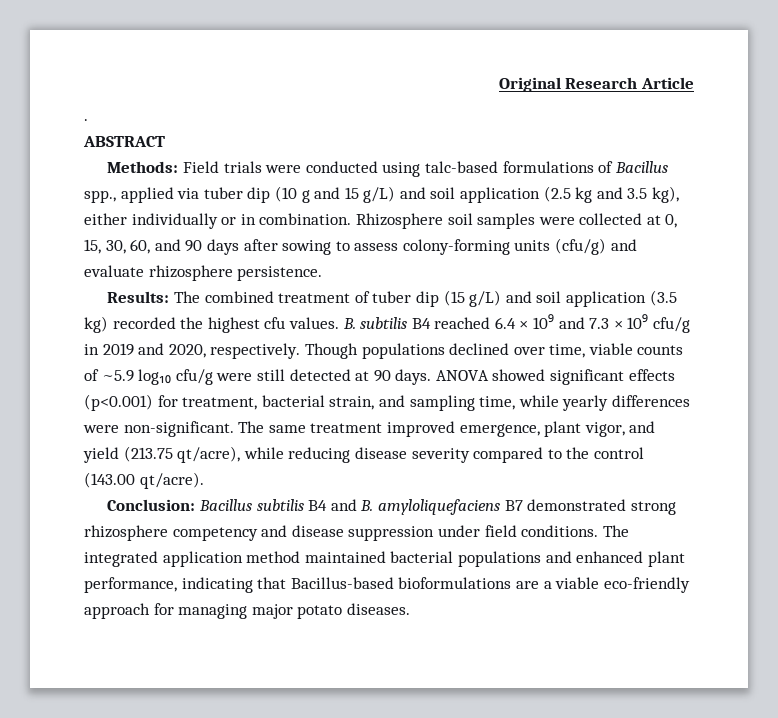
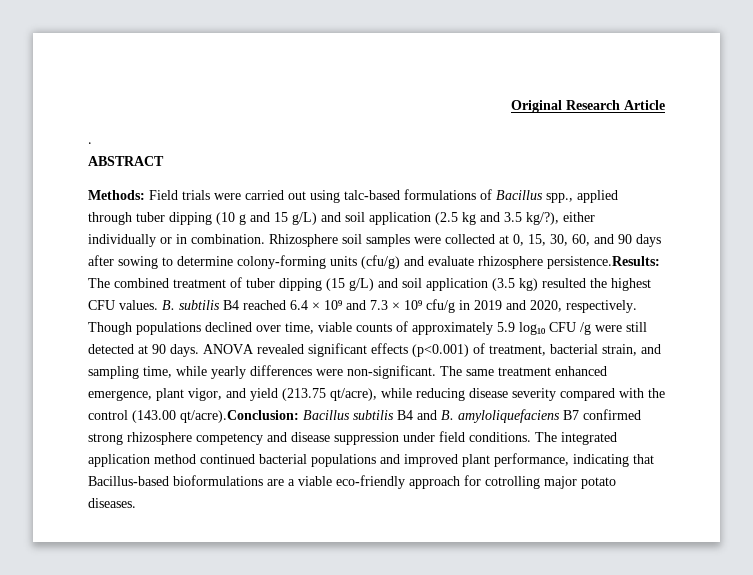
[305,161,378,173] conducted -> [245,190,306,200] carried out
[177,187,271,203] via tuber dip -> [88,212,212,225] through tuber dipping
[652,186,680,203] kg), -> [526,212,559,225] kg/?),
[354,243,399,251] assess -> [177,256,233,266] determine
[237,266,323,281] [107,291,170,303] persistence. // Results: -> [547,256,660,269] persistence.Results:
[416,291,440,307] dip -> [279,278,322,291] dipping
[112,317,176,329] recorded -> [542,278,586,288] resulted
[264,317,286,329] cfu -> [88,300,115,310] CFU
[101,369,213,385] ~5.9 log₁₀ cfu/g -> [412,322,591,335] approximately 5.9 log₁₀ CFU /g
[492,369,546,381] showed -> [257,344,304,354] revealed
[157,395,178,407] for -> [473,343,485,354] of
[386,421,455,437] improved -> [555,366,607,376] enhanced
[547,449,562,459] to -> [619,388,644,398] with
[139,472,204,489] [107,499,196,511] qt/acre). // Conclusion: -> [180,410,299,423] qt/acre).Conclusion:
[527,499,627,511] demonstrated -> [583,409,641,420] confirmed
[304,551,386,563] maintained -> [200,454,255,464] continued
[576,551,644,563] enhanced -> [404,454,458,467] improved
[178,604,248,619] managing -> [485,476,540,489] cotrolling

